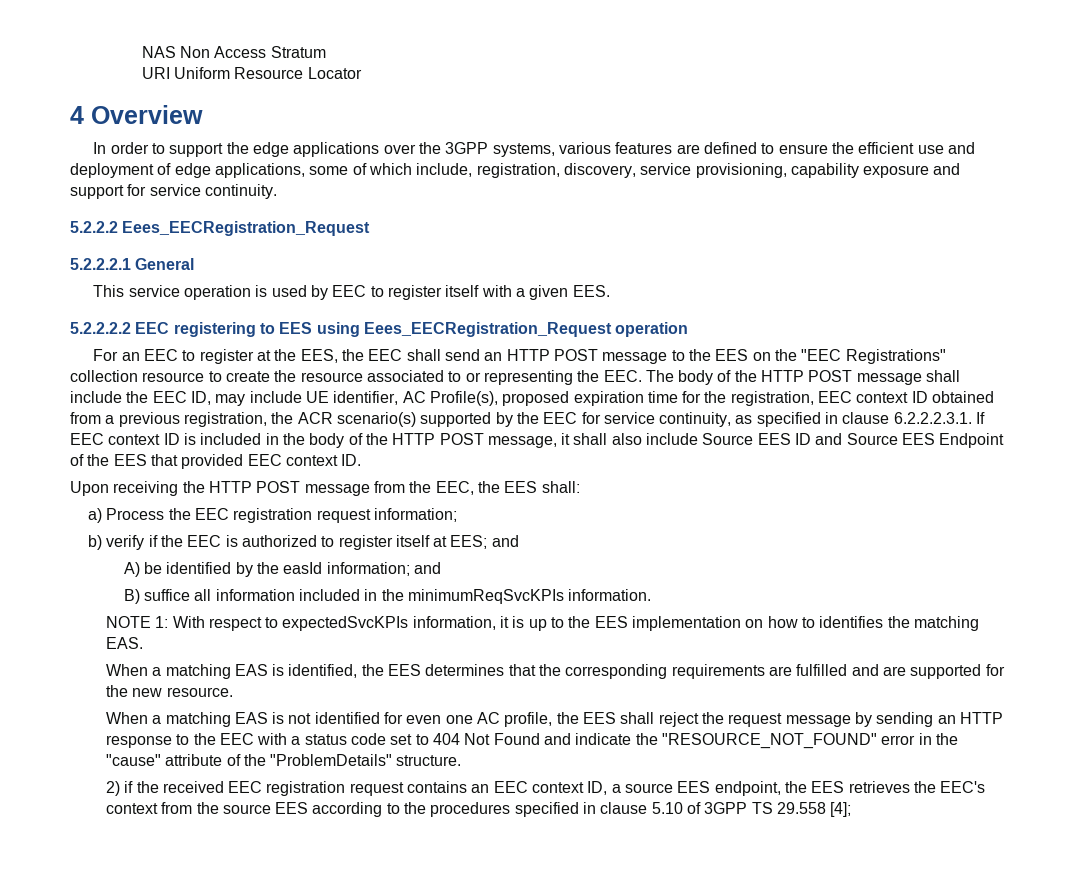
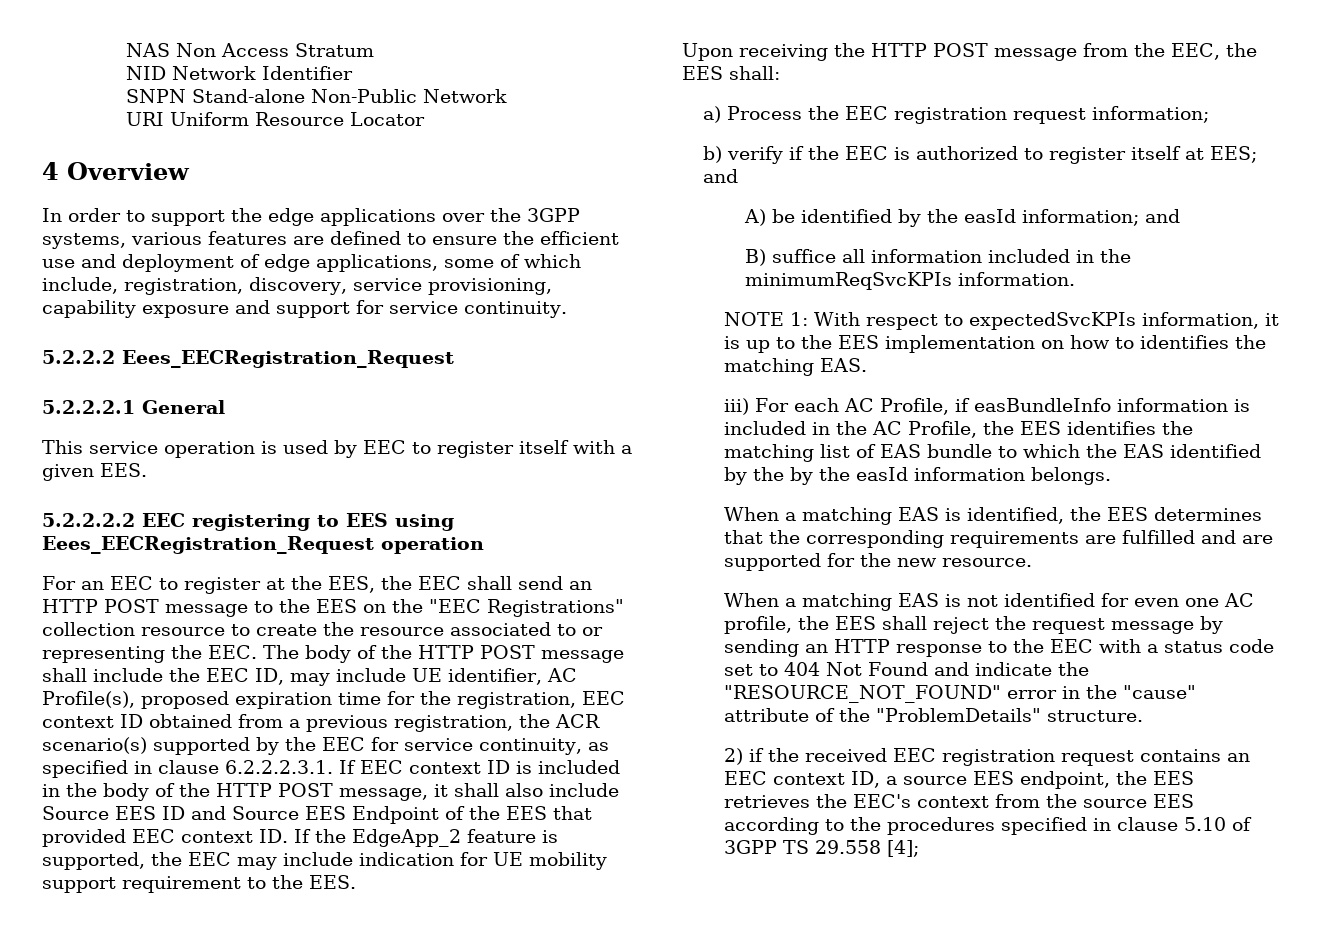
(326, 52) none -> [125,66,353,80] [125,89,507,103] // NID Network Identifier // SNPN Stand-alone Non-Public Network
(362, 460) none -> [293,829,558,847] [42,852,607,870] [42,875,356,893] If the EdgeApp_2 feature is supported, the EEC may include indication for UE mobility support requirement to the EES.
(143, 643) none -> [723,398,1250,415] [723,421,1193,438] [723,444,1261,462] [723,467,1111,485] // iii) For each AC Profile, if easBundleInfo information is included in the AC Profile, the EES identifies the matching list of EAS bundle to which the EAS identified by the by the easId information belongs.

